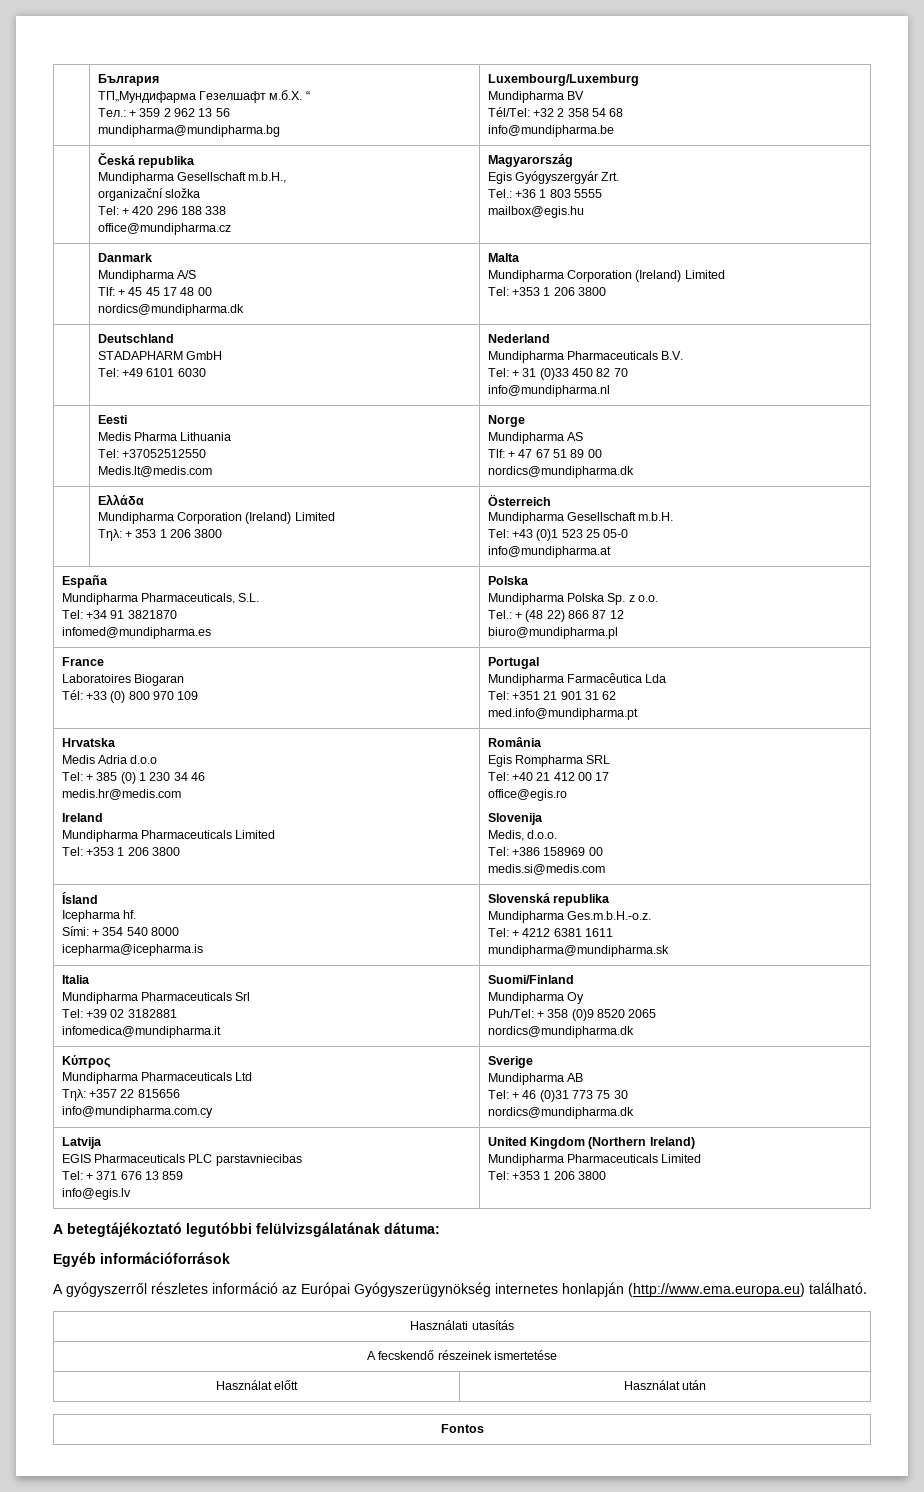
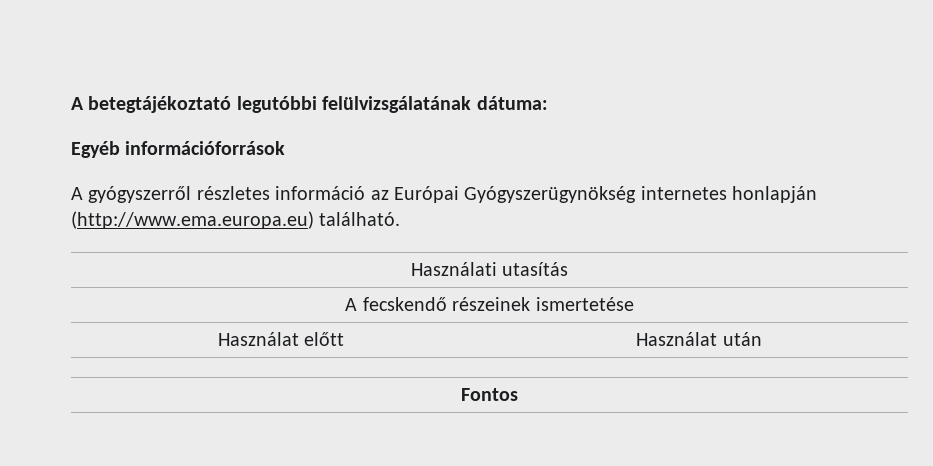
[97,74,159,86] [97,90,310,103] [97,108,230,117] [97,125,280,137] [487,74,639,86] [487,91,584,103] [487,107,624,117] [487,125,614,137] [97,153,195,168] [97,172,287,184] [97,188,200,201] [97,206,227,215] [97,223,231,235] [487,154,573,167] [487,171,620,184] [487,189,603,198] [487,206,584,218] [97,253,152,262] [97,270,196,282] [97,287,212,296] [97,304,244,316] [487,253,520,262] [487,270,725,282] [487,287,607,296] [97,334,174,343] [97,351,222,360] [97,368,206,377] [487,334,550,343] [487,351,684,363] [487,368,628,380] [487,385,610,397] [97,415,127,424] [97,432,232,441] [97,449,206,458] [97,466,212,477] [487,415,525,427] [487,432,583,444] [487,449,602,458] [487,466,634,478] [97,494,144,505] [97,512,335,524] [97,529,223,541] [487,494,551,506] [487,512,674,524] [487,529,629,541] [487,546,611,558] [61,575,108,588] [61,593,260,605] [61,610,177,619] [61,627,211,639] [487,576,529,585] [487,593,659,605] [487,610,624,622] [487,627,618,639] [61,657,104,666] [61,674,184,686] [61,690,199,703] [487,657,539,669] [487,673,667,686] [487,691,617,700] [487,708,638,720] [61,738,116,747] [61,755,158,764] [61,772,206,784] [61,789,181,800] [61,813,103,822] [61,830,276,842] [61,847,181,856] [487,737,542,747] [487,755,611,767] [487,772,610,781] [487,789,567,801] [487,813,543,825] [487,830,557,841] [487,847,603,856] [487,864,605,875] [61,892,98,904] [61,910,136,922] [61,926,180,936] [61,944,203,956] [487,893,610,906] [487,911,651,923] [487,928,614,937] [487,945,669,957] [61,975,90,984] [61,992,251,1004] [61,1009,177,1018] [61,1026,221,1038] [487,975,574,984] [487,992,584,1004] [487,1009,657,1021] [487,1026,634,1038] [61,1054,111,1068] [61,1072,253,1084] [61,1089,180,1101] [61,1106,213,1118] [487,1056,533,1068] [487,1073,583,1085] [487,1090,628,1102] [487,1107,634,1119] [61,1137,102,1149] [61,1154,302,1166] [61,1171,184,1180] [61,1188,131,1200] [487,1137,695,1149] [487,1154,702,1166] [487,1171,607,1180] | България // ТП„Мундифарма Гезелшафт м.б.Х. “ // Teл.: + 359 2 962 13 56 // mundipharma@mundipharma.bg | Luxembourg/Luxemburg // Mundipharma BV // Tél/Tel: +32 2 358 54 68 // info@mundipharma.be // | Česká republika // Mundipharma Gesellschaft m.b.H., // organizační složka // Tel: + 420 296 188 338 // office@mundipharma.cz | Magyarország // Egis Gyógyszergyár Zrt. // Tel.: +36 1 803 5555 // mailbox@egis.hu // | Danmark // Mundipharma A/S // Tlf: + 45 45 17 48 00 // nordics@mundipharma.dk | Malta // Mundipharma Corporation (Ireland) Limited // Tel: +353 1 206 3800 // | Deutschland // STADAPHARM GmbH // Tel: +49 6101 6030 | Nederland // Mundipharma Pharmaceuticals B.V. // Tel: + 31 (0)33 450 82 70 // info@mundipharma.nl // | Eesti // Medis Pharma Lithuania // Tel: +37052512550 // Medis.lt@medis.com | Norge // Mundipharma AS // Tlf: + 47 67 51 89 00 // nordics@mundipharma.dk // | Ελλάδα // Mundipharma Corporation (Ireland) Limited // Τηλ: + 353 1 206 3800 | Österreich // Mundipharma Gesellschaft m.b.H. // Tel: +43 (0)1 523 25 05-0 // info@mundipharma.at // España // Mundipharma Pharmaceuticals, S.L. // Tel: +34 91 3821870 // infomed@mundipharma.es | Polska // Mundipharma Polska Sp. z o.o. // Tel.: + (48 22) 866 87 12 // biuro@mundipharma.pl // France // Laboratoires Biogaran // Tél: +33 (0) 800 970 109 | Portugal // Mundipharma Farmacêutica Lda // Tel: +351 21 901 31 62 // med.info@mundipharma.pt // Hrvatska // Medis Adria d.o.o // Tel: + 385 (0) 1 230 34 46 // medis.hr@medis.com // Ireland // Mundipharma Pharmaceuticals Limited // Tel: +353 1 206 3800 | România // Egis Rompharma SRL // Tel: +40 21 412 00 17 // office@egis.ro // Slovenija // Medis, d.o.o. // Tel: +386 158969 00 // medis.si@medis.com // Ísland // Icepharma hf. // Sími: + 354 540 8000 // icepharma@icepharma.is | Slovenská republika // Mundipharma Ges.m.b.H.-o.z. // Tel: + 4212 6381 1611 // mundipharma@mundipharma.sk // Italia // Mundipharma Pharmaceuticals Srl // Tel: +39 02 3182881 // infomedica@mundipharma.it | Suomi/Finland // Mundipharma Oy // Puh/Tel: + 358 (0)9 8520 2065 // nordics@mundipharma.dk // Κύπρος // Mundipharma Pharmaceuticals Ltd // Τηλ: +357 22 815656 // info@mundipharma.com.cy | Sverige // Mundipharma AB // Tel: + 46 (0)31 773 75 30 // nordics@mundipharma.dk // Latvija // EGIS Pharmaceuticals PLC parstavniecibas // Tel: + 371 676 13 859 // info@egis.lv | United Kingdom (Northern Ireland) // Mundipharma Pharmaceuticals Limited // Tel: +353 1 206 3800 // -> (71, 103) none

